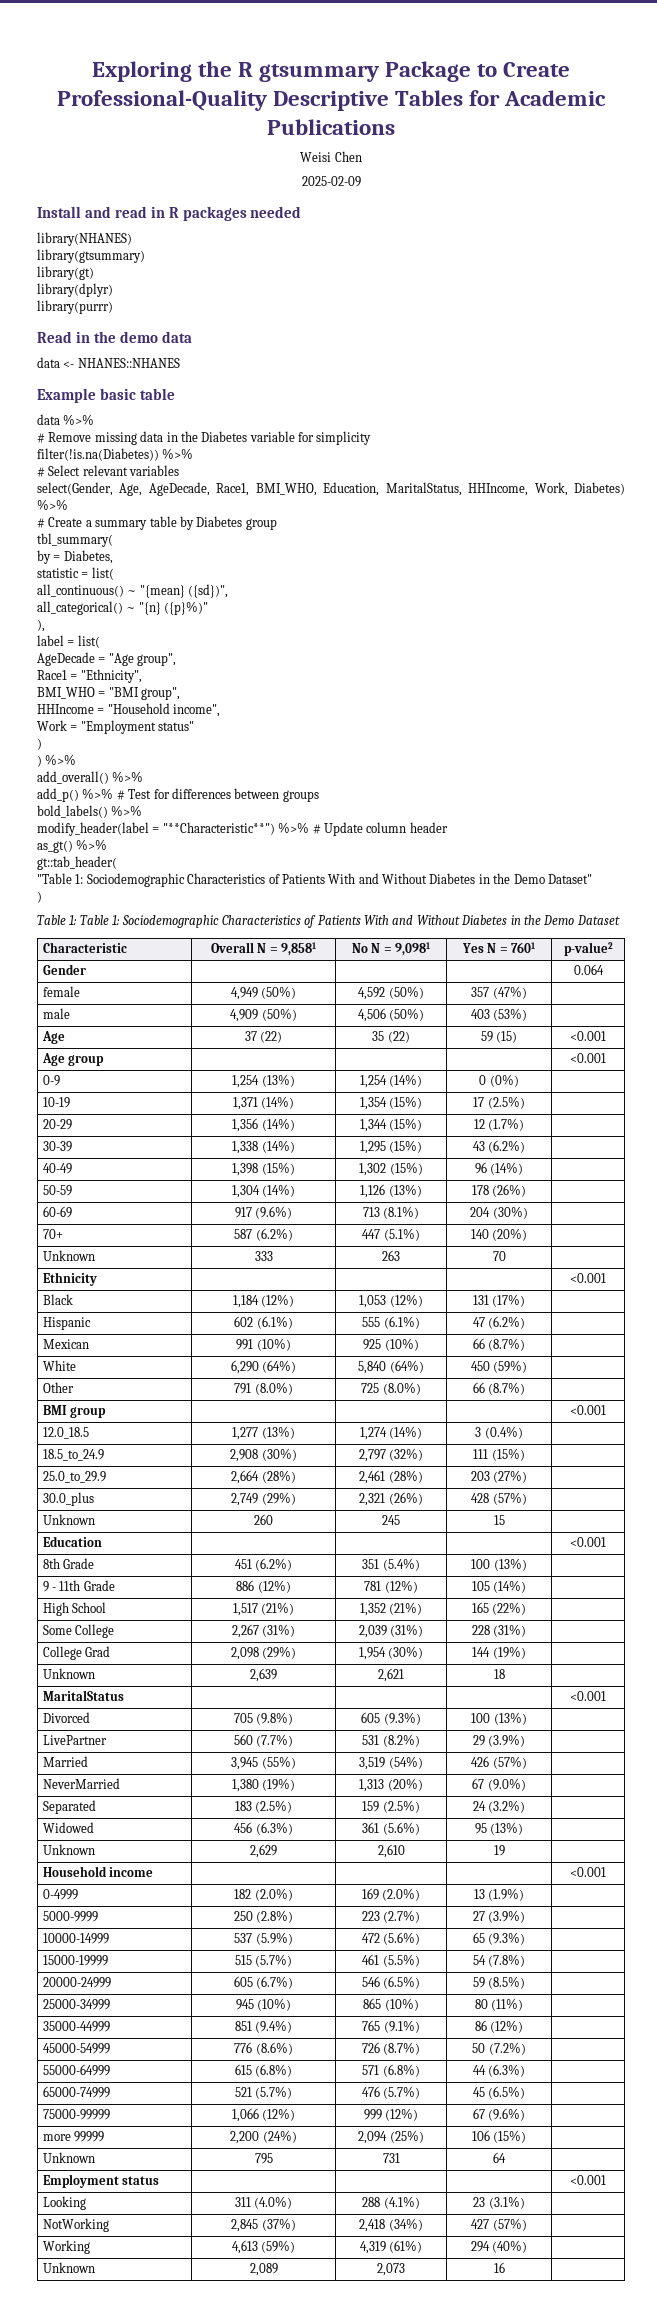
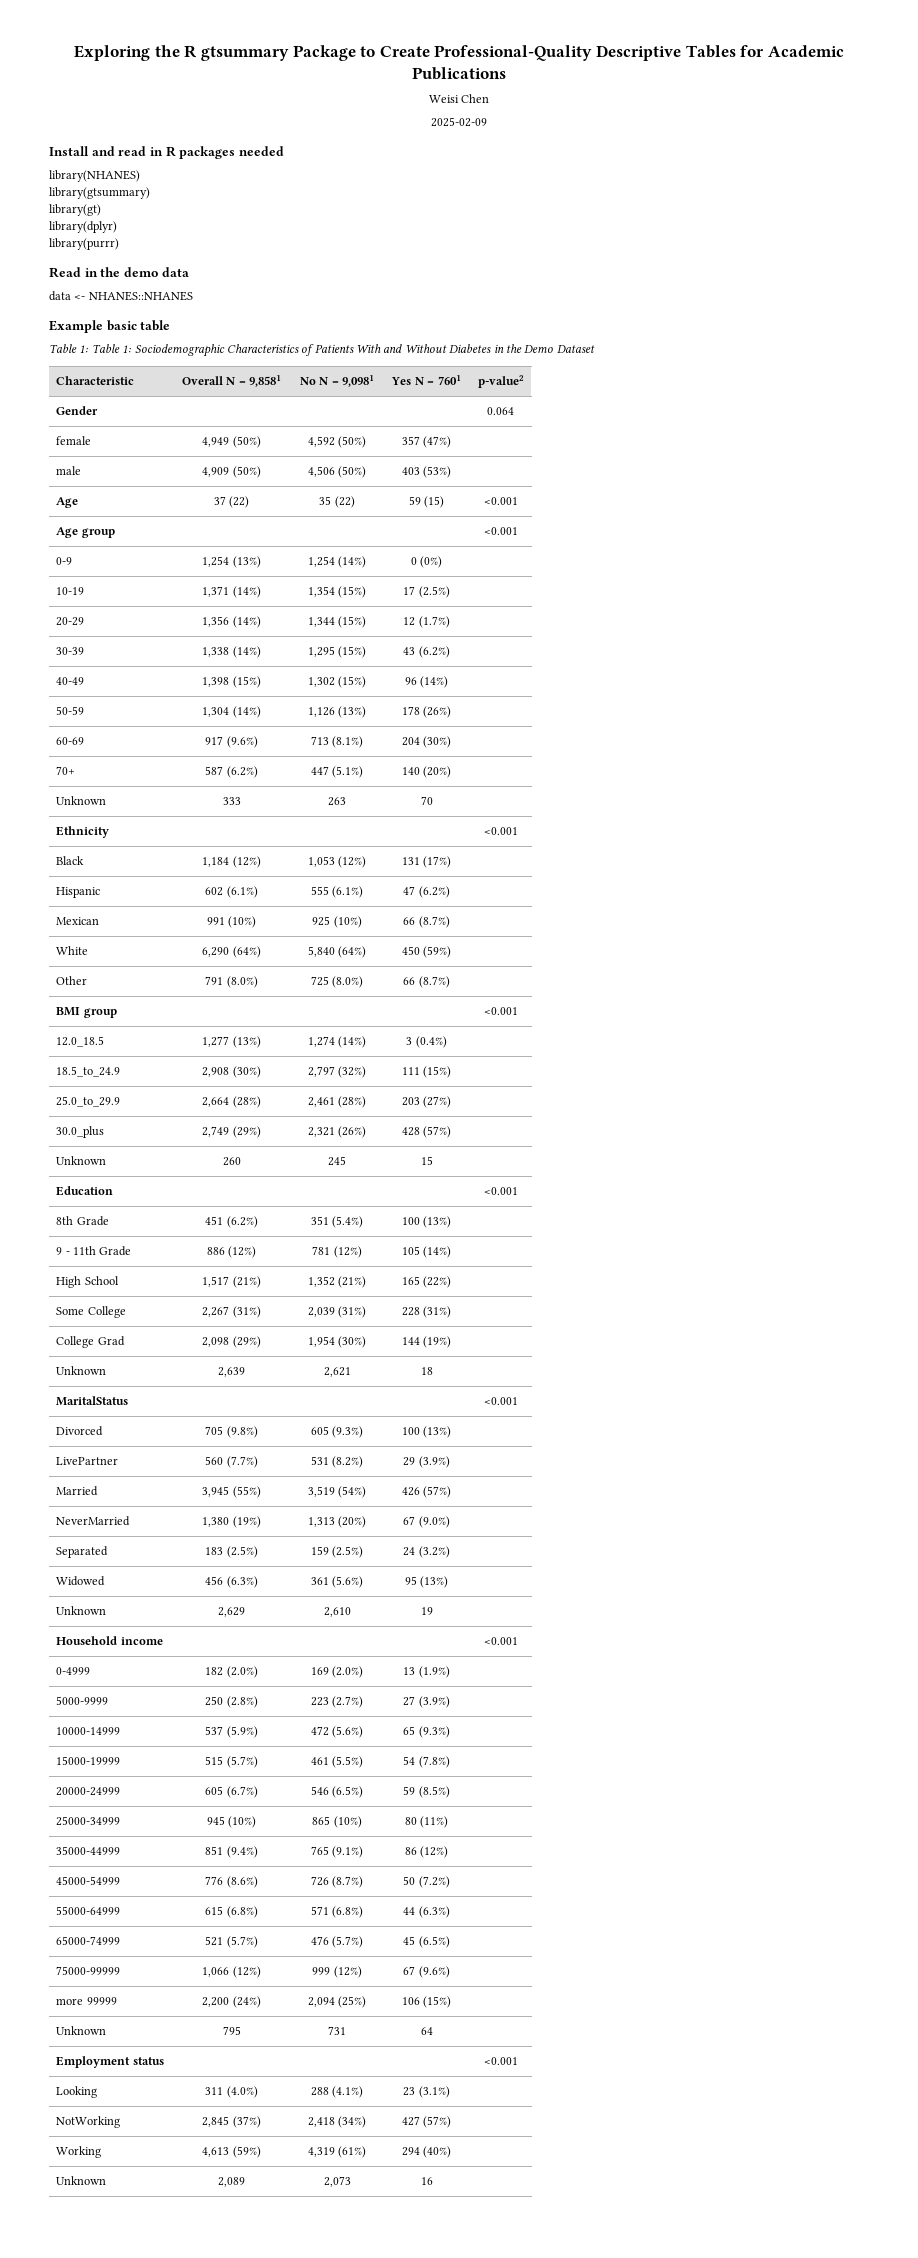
[37,414,95,425] [37,431,372,445] [37,448,194,461] [37,465,180,477] [37,482,626,496] [37,499,68,510] [37,516,277,530] [37,533,113,547] [37,550,113,564] [37,567,114,580] [37,584,229,598] [37,601,209,615] [37,619,45,632] [37,635,100,648] [37,652,177,666] [37,669,142,683] [37,687,181,700] [37,703,221,717] [37,720,195,734] [37,738,42,750] [37,754,77,767] [37,771,144,784] [37,788,319,802] [37,805,143,818] [37,822,448,836] [37,839,108,853] [37,856,117,870] [37,873,592,887] [37,891,42,903] // data %>% // # Remove missing data in the Diabetes variable for simplicity // filter(!is.na(Diabetes)) %>% // # Select relevant variables // select(Gender, Age, AgeDecade, Race1, BMI_WHO, Education, MaritalStatus, HHIncome, Work, Diabetes) %>% // # Create a summary table by Diabetes group // tbl_summary( // by = Diabetes, // statistic = list( // all_continuous() ~ "{mean} ({sd})", // all_categorical() ~ "{n} ({p}%)" // ), // label = list( // AgeDecade = "Age group", // Race1 = "Ethnicity", // BMI_WHO = "BMI group", // HHIncome = "Household income", // Work = "Employment status" // ) // ) %>% // add_overall() %>% // add_p() %>% # Test for differences between groups // bold_labels() %>% // modify_header(label = "**Characteristic**") %>% # Update column header // as_gt() %>% // gt::tab_header( // "Table 1: Sociodemographic Characteristics of Patients With and Without Diabetes in the Demo Dataset" // ) -> (171, 325) none

